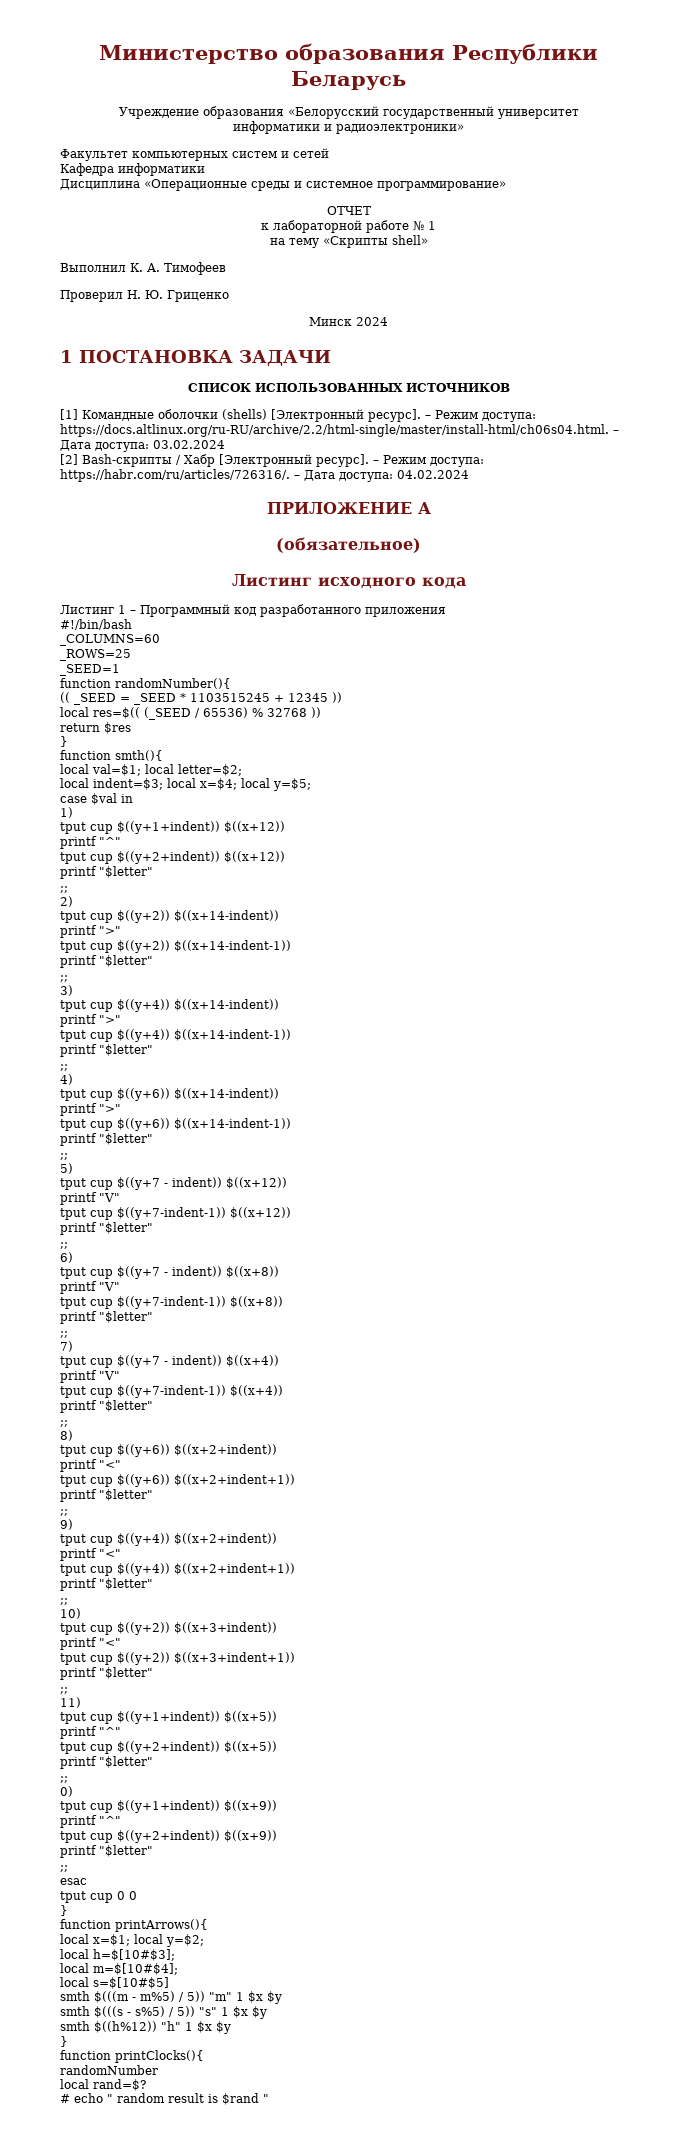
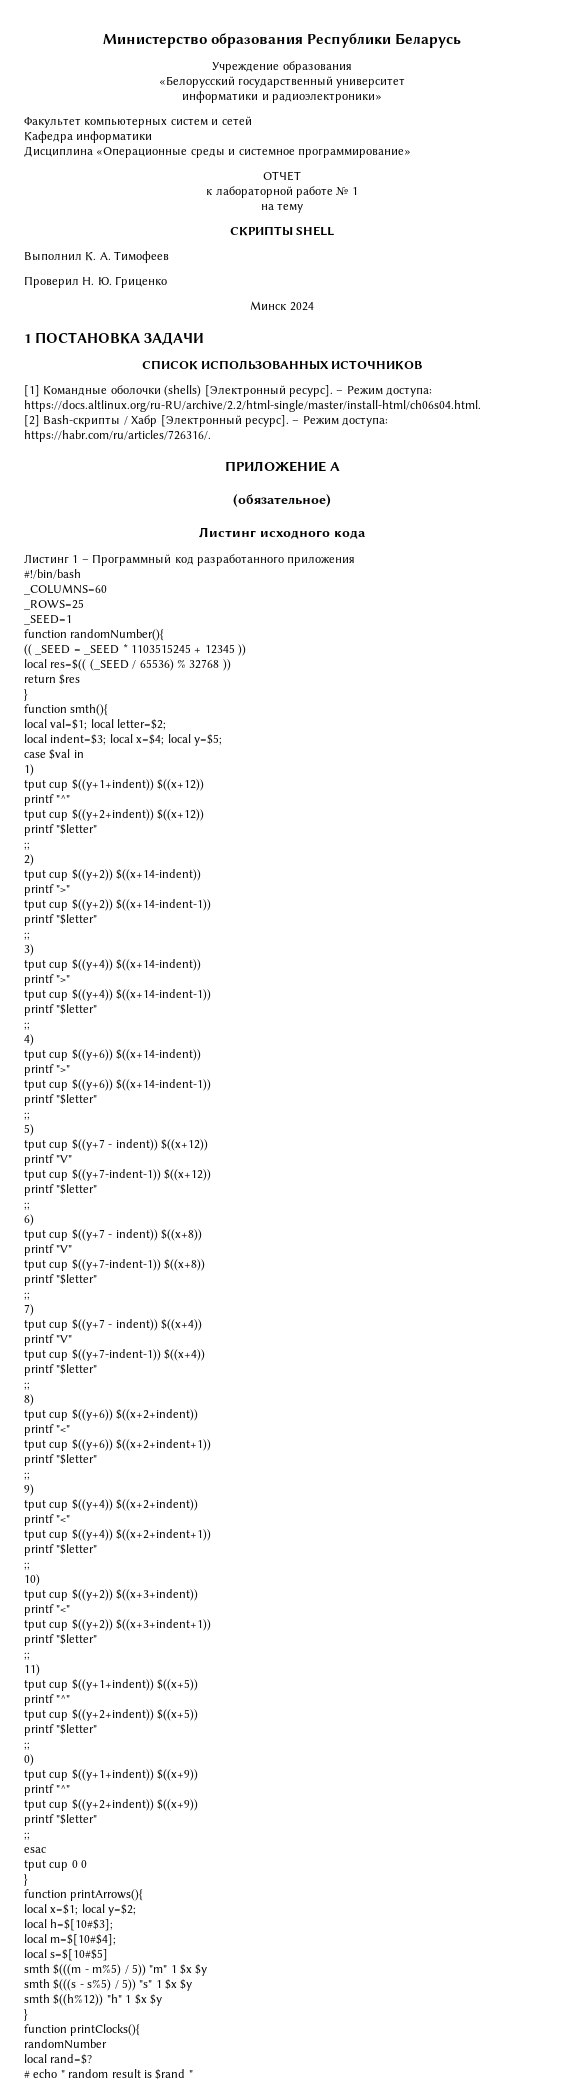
(284, 112) none -> (352, 67) //
[322,235,428,248] «Скрипты shell» -> [229,226,335,236] // СКРИПТЫ SHELL
[613,430,619,434] [60,440,225,452] – Дата доступа: 03.02.2024 -> (481, 406) none
[293,470,469,482] – Дата доступа: 04.02.2024 -> (211, 436) none

